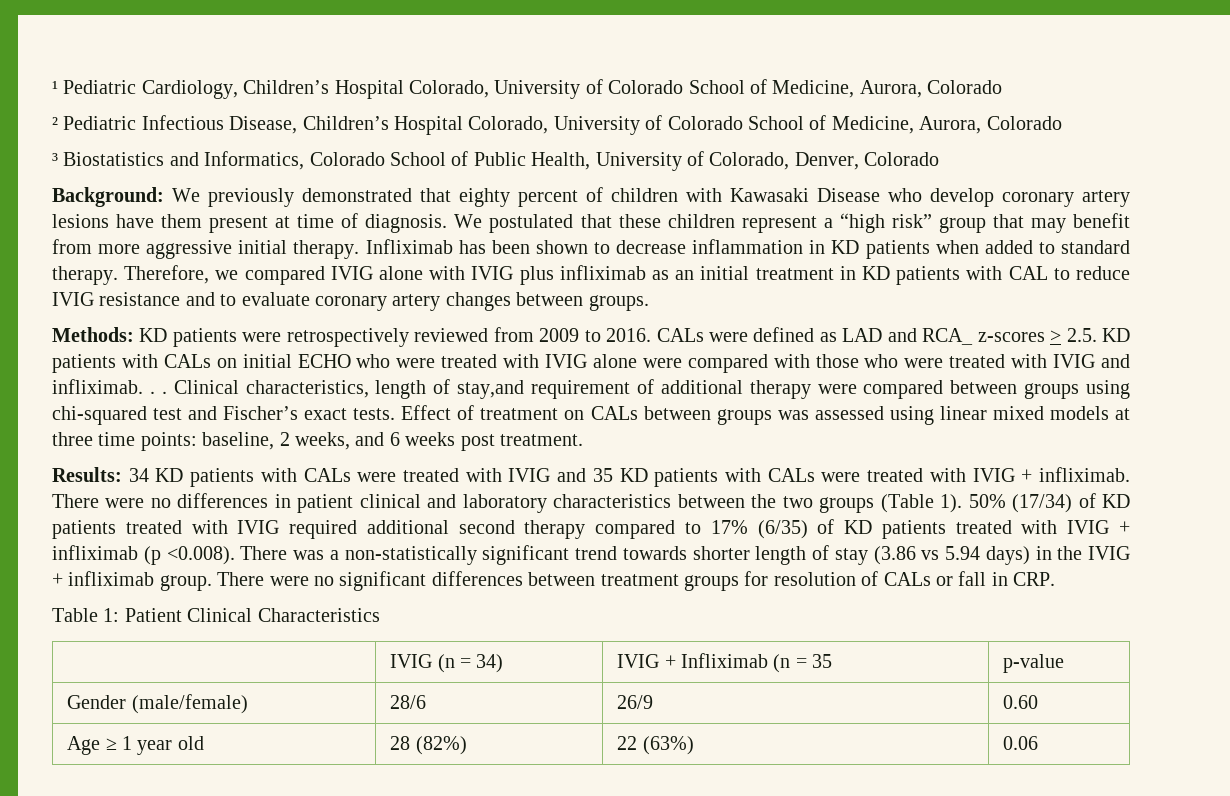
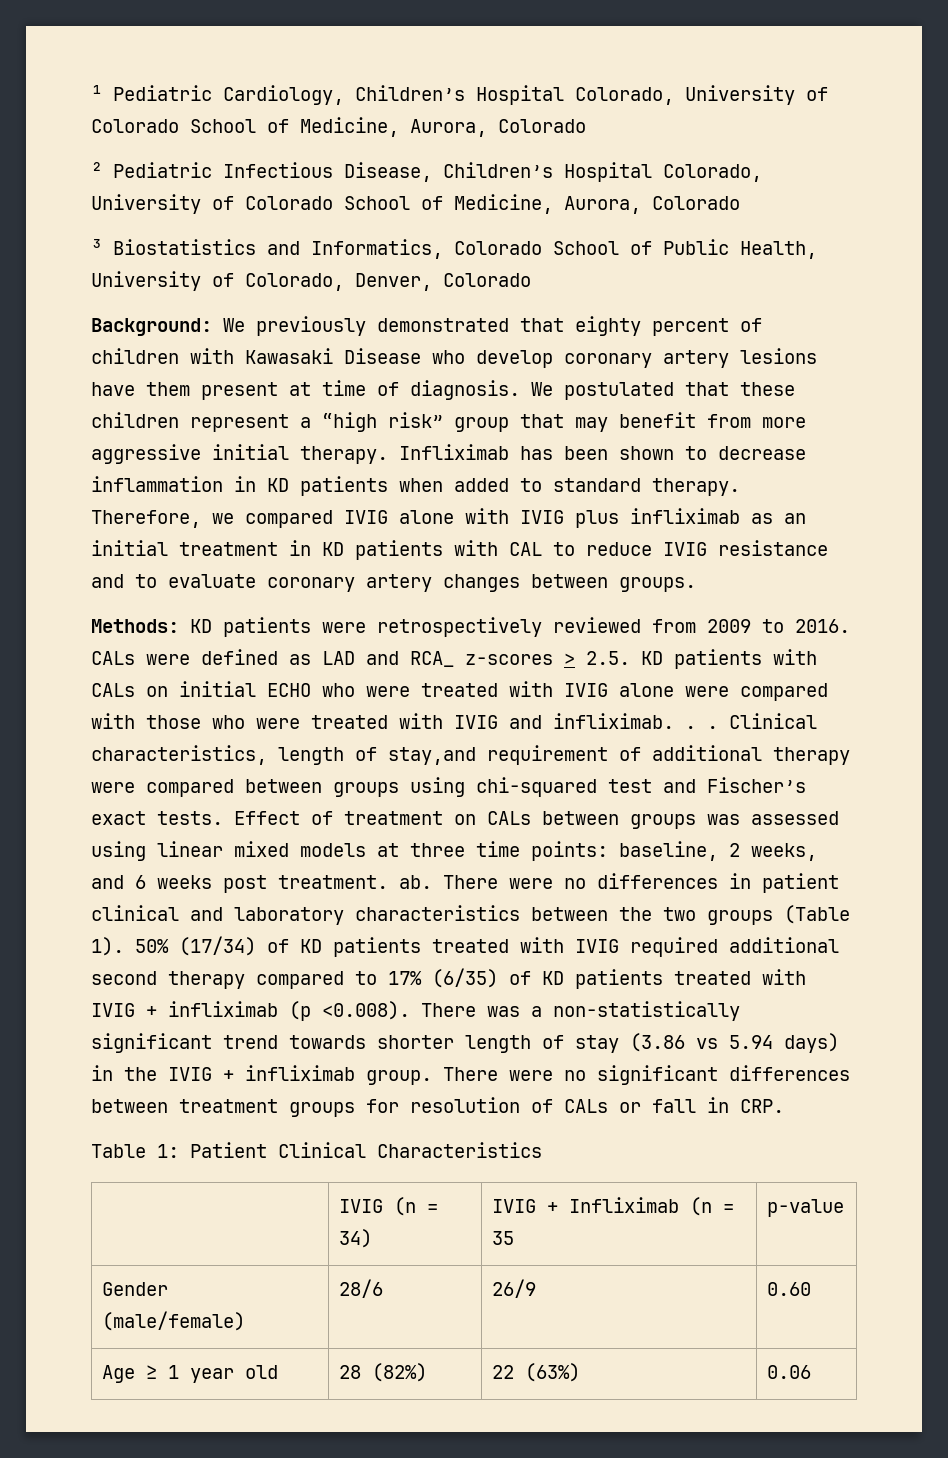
[52,467,1130,487] // Results: 34 KD patients with CALs were treated with IVIG and 35 KD patients with CALs were treated with IVIG + infliximab. -> [399,875,432,889] ab.

